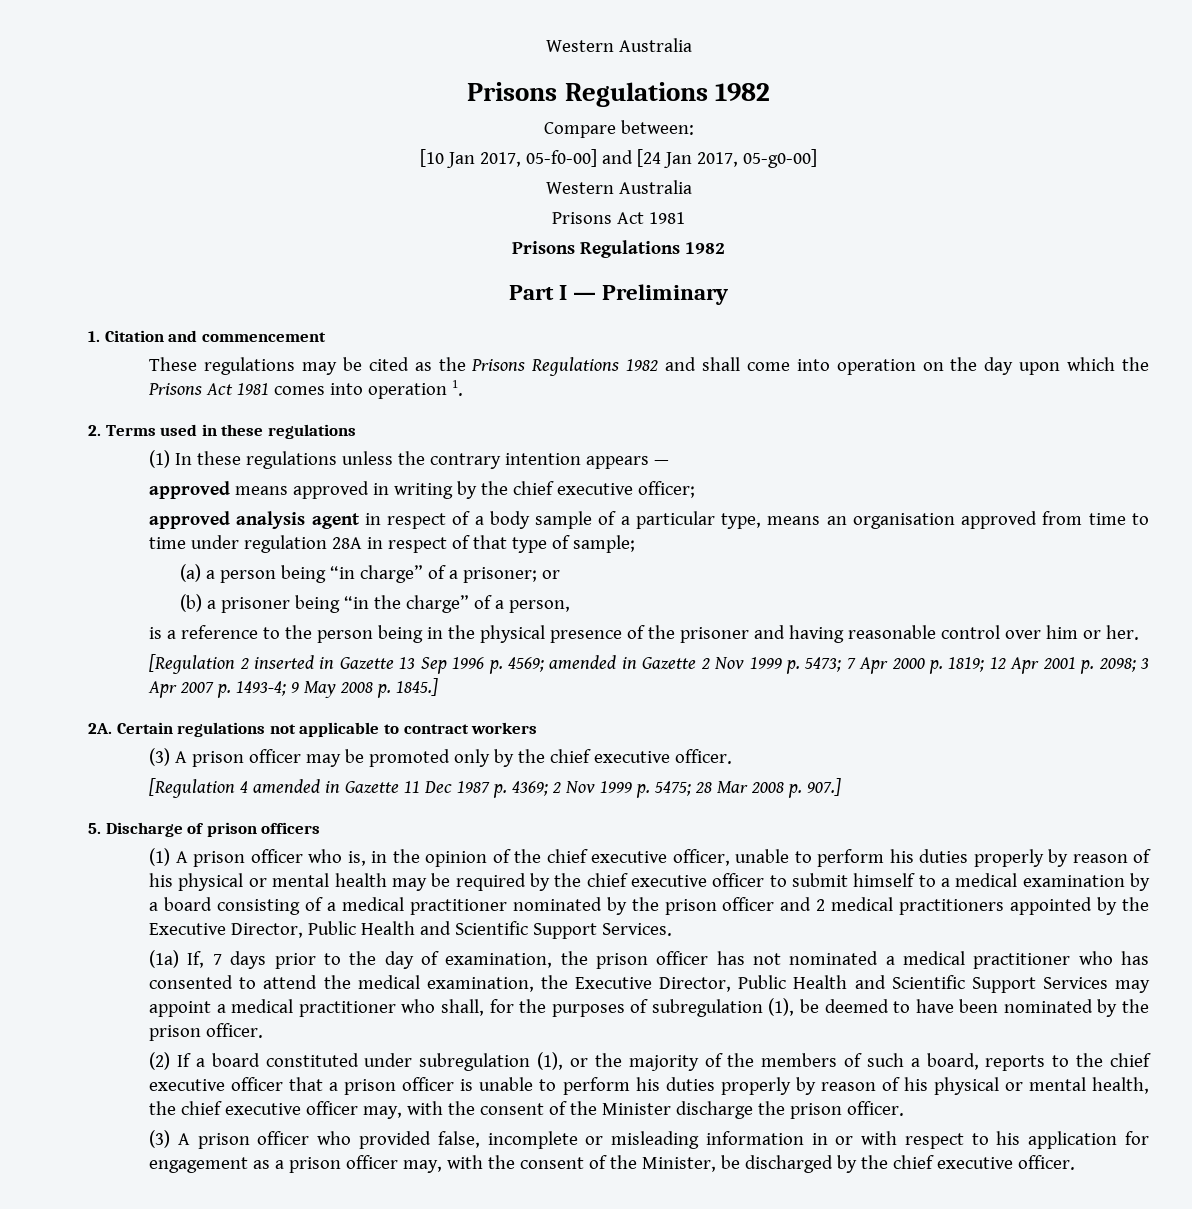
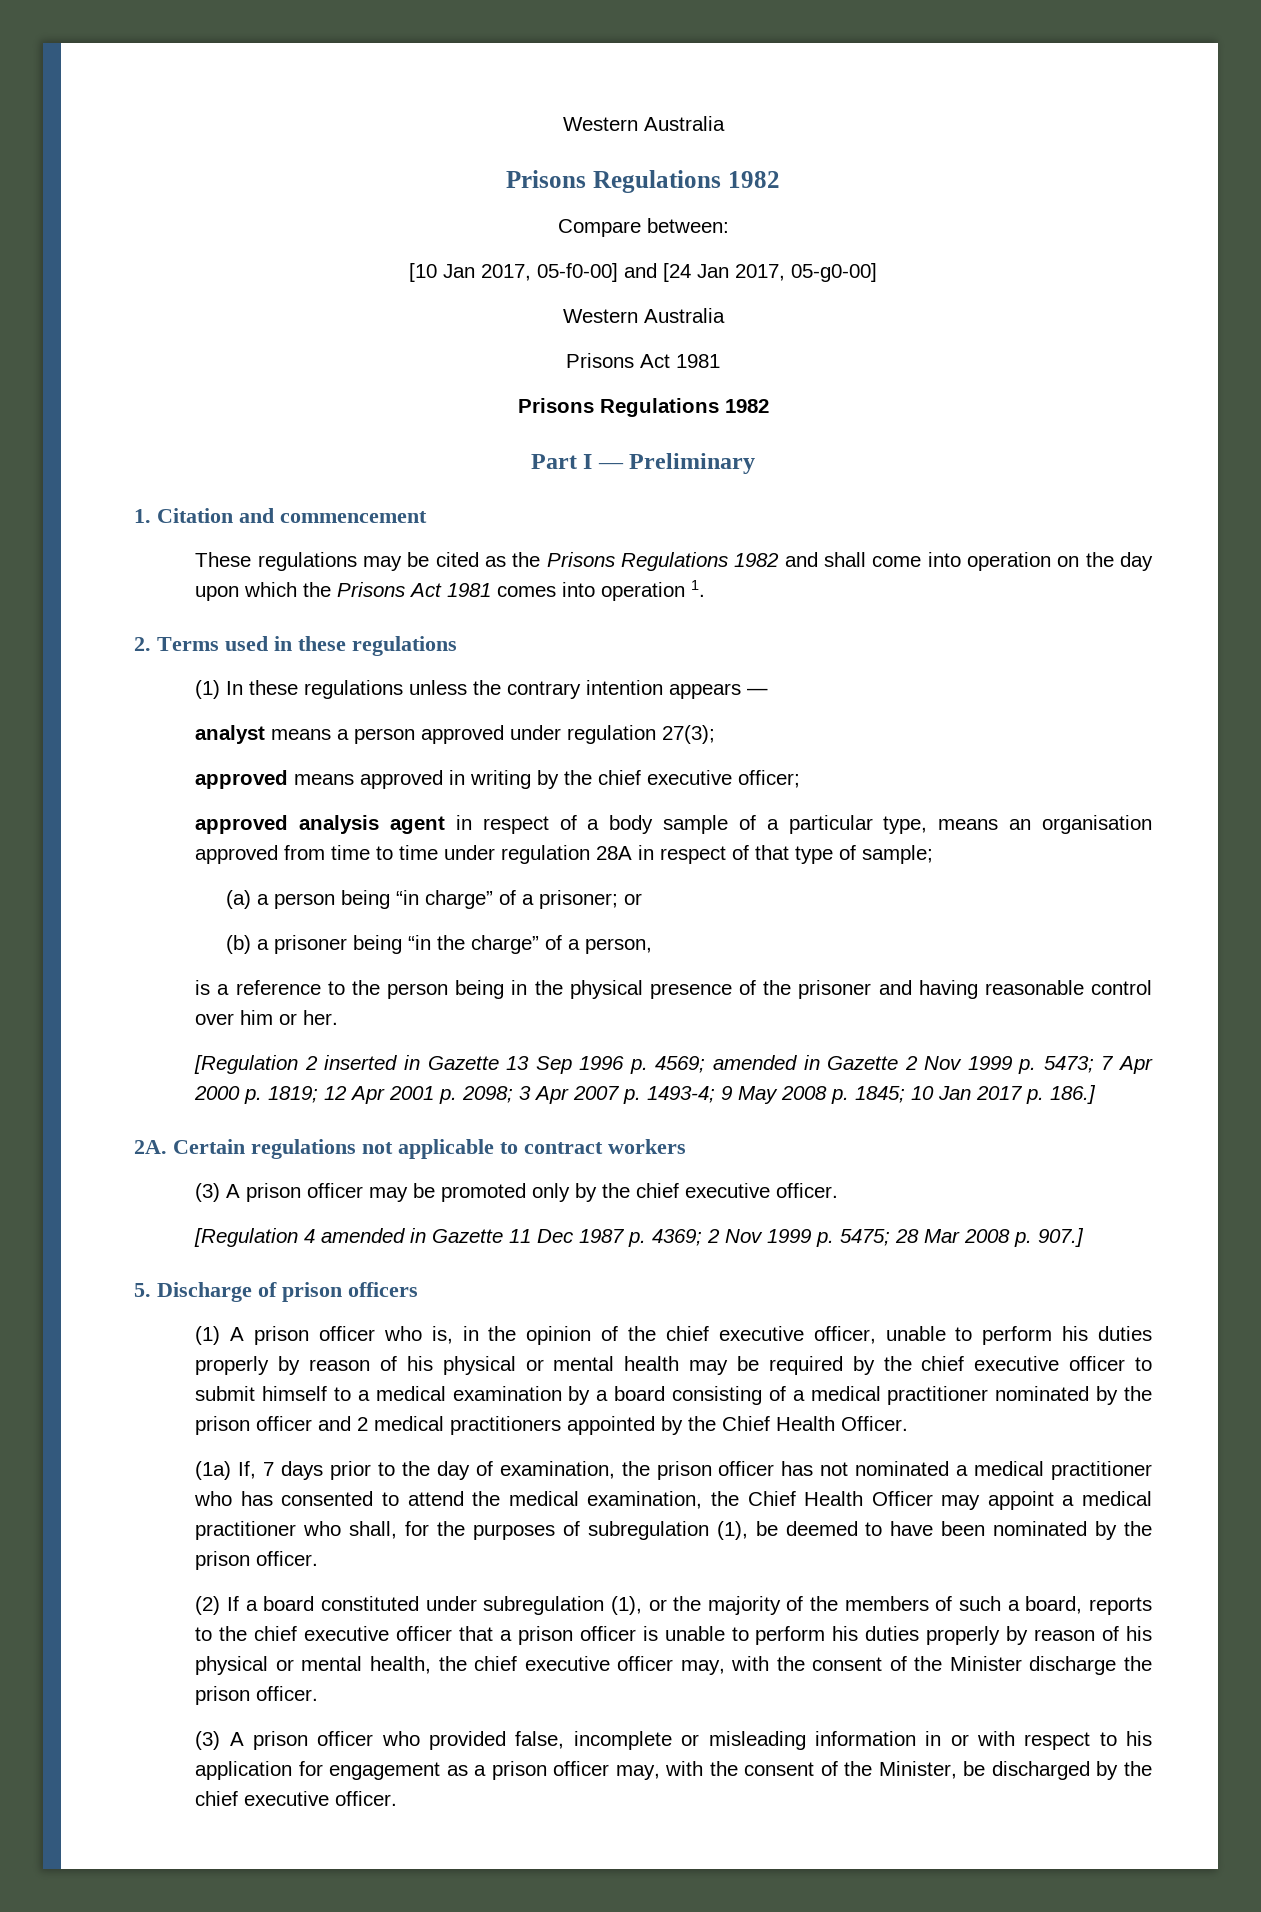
(670, 462) none -> [195,725,716,744] // analyst means a person approved under regulation 27(3);
[396,678,439,696] 1845.] -> [855,1085,1097,1104] 1845; 10 Jan 2017 p. 186.]
[149,921,673,939] Executive Director, Public Health and Scientific Support Services. -> [722,1416,909,1431] Chief Health Officer.
[575,975,1108,993] Executive Director, Public Health and Scientific Support Services -> [747,1491,933,1506] Chief Health Officer

